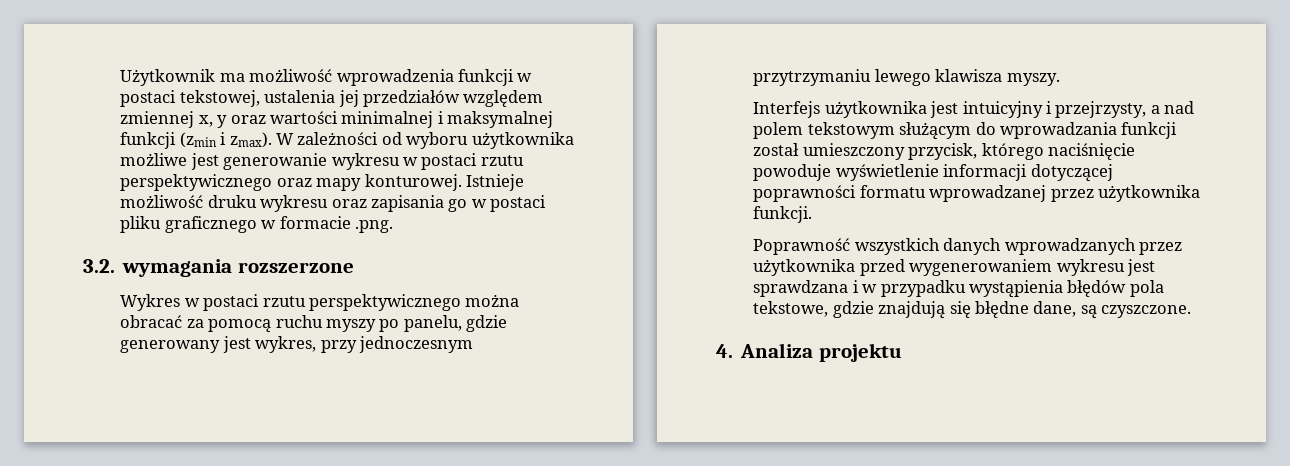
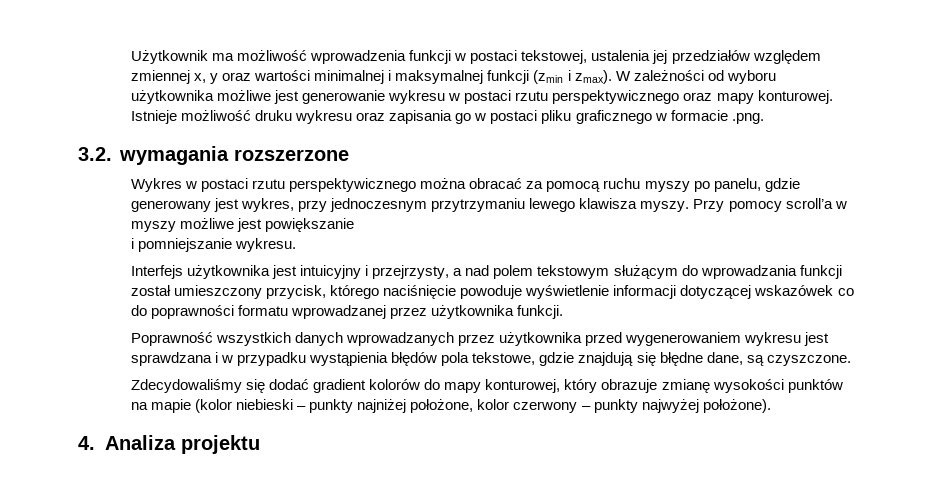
(1060, 79) none -> [693,198,847,212] [131,218,355,232] [131,238,297,252] Przy pomocy scroll’a w myszy możliwe jest powiększanie // i pomniejszanie wykresu.
(1113, 173) none -> [754,285,854,296] [131,305,148,316] wskazówek co do
(1192, 311) none -> [131,379,843,393] [131,399,771,413] // Zdecydowaliśmy się dodać gradient kolorów do mapy konturowej, który obrazuje zmianę wysokości punktów na mapie (kolor niebieski – punkty najniżej położone, kolor czerwony – punkty najwyżej położone).

